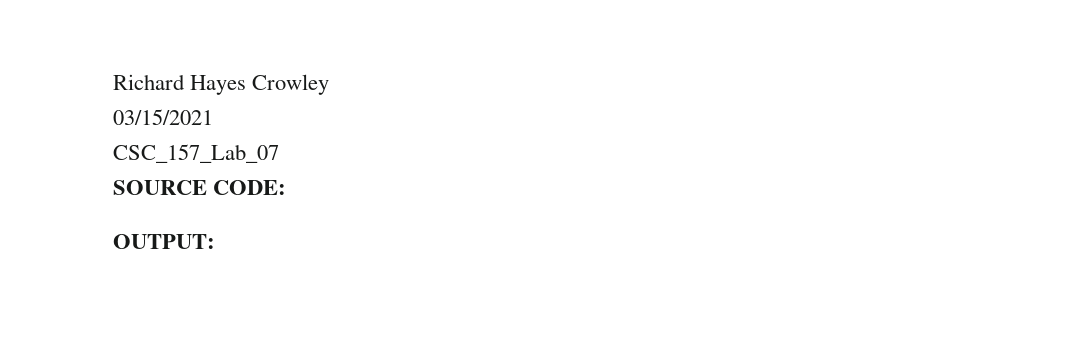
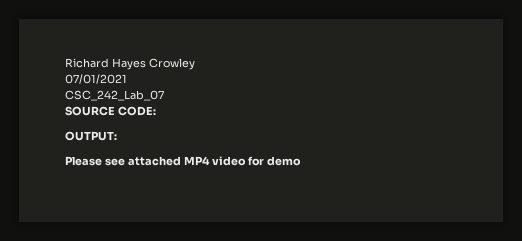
[113,109,213,125] [113,144,279,163] 03/15/2021 // CSC_157_Lab_07 -> [65,74,127,84] [65,90,164,101] 07/01/2021 // CSC_242_Lab_07
(215, 241) none -> [65,156,301,166] // Please see attached MP4 video for demo

